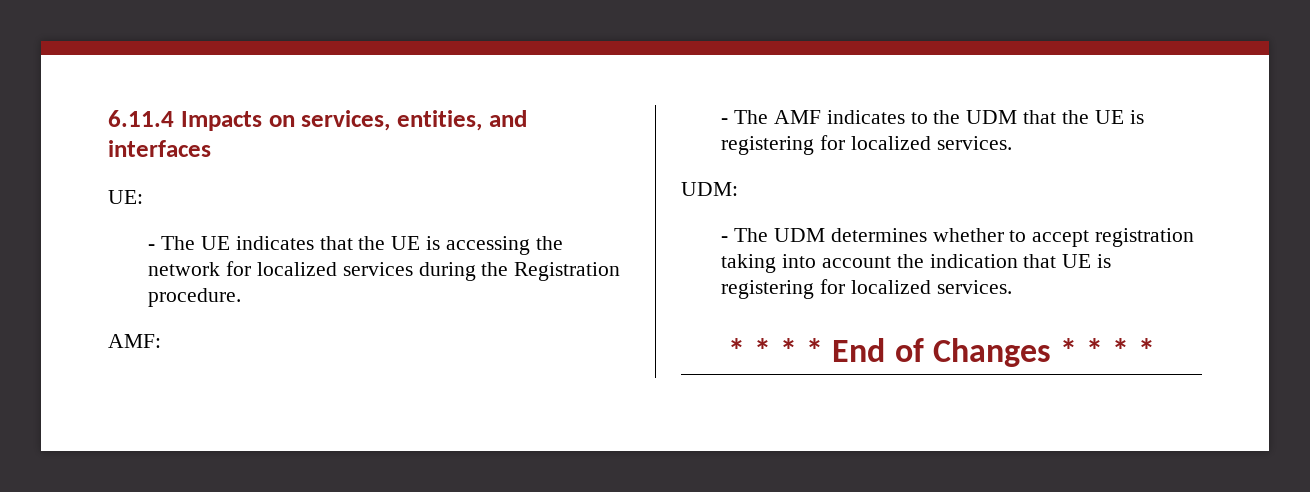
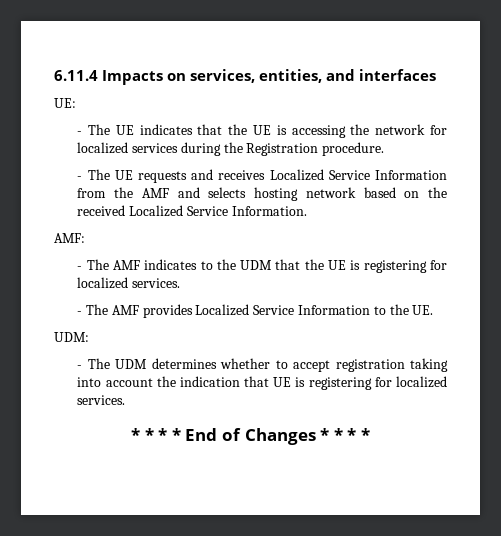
(242, 297) none -> [77,169,447,183] [77,187,448,201] [77,205,307,217] // - The UE requests and receives Localized Service Information from the AMF and selects hosting network based on the received Localized Service Information.
(1012, 143) none -> [77,304,434,318] // - The AMF provides Localized Service Information to the UE.

